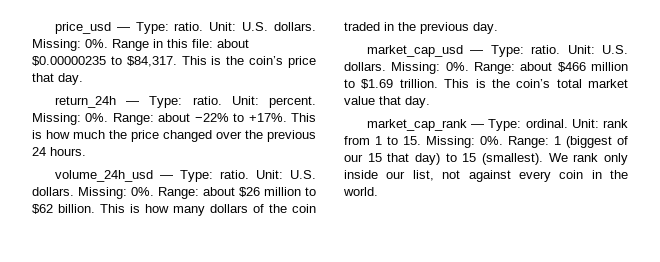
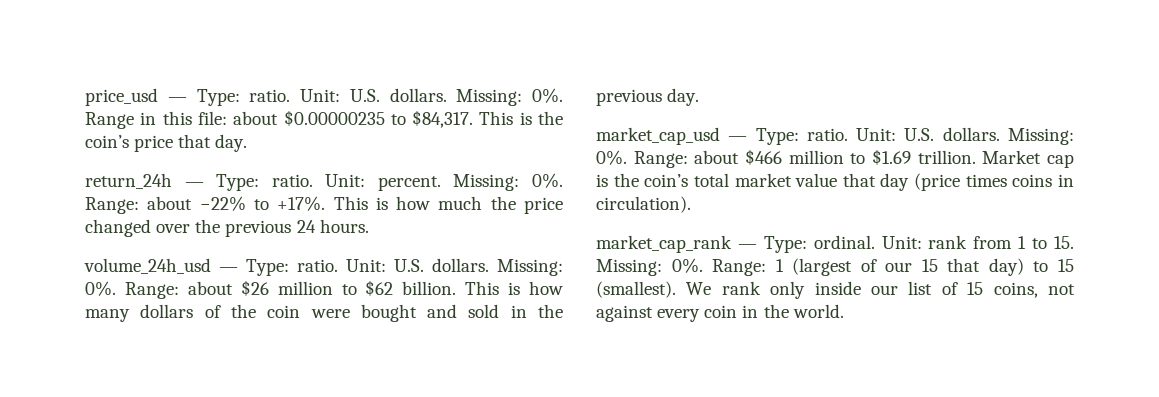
[344,22,380,31] traded -> [310,304,500,322] were bought and sold
[444,79,470,88] This -> [982,150,1074,168] Market cap
[405,96,430,108] day. -> [880,173,1074,191] [596,196,691,213] day (price times coins in circulation).
[566,136,612,148] (biggest -> [792,258,853,276] (largest
[412,170,434,181] list, -> [908,281,1038,298] list of 15 coins,

